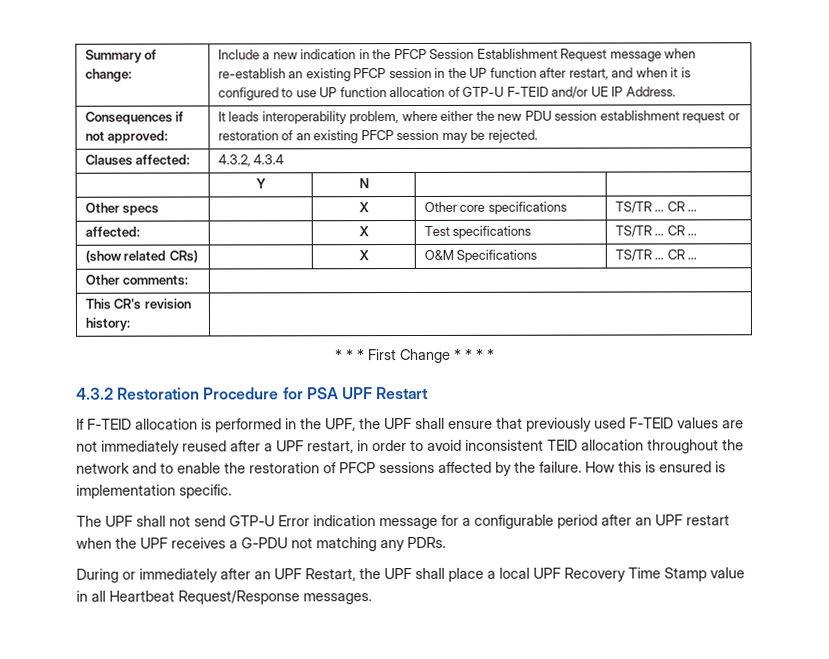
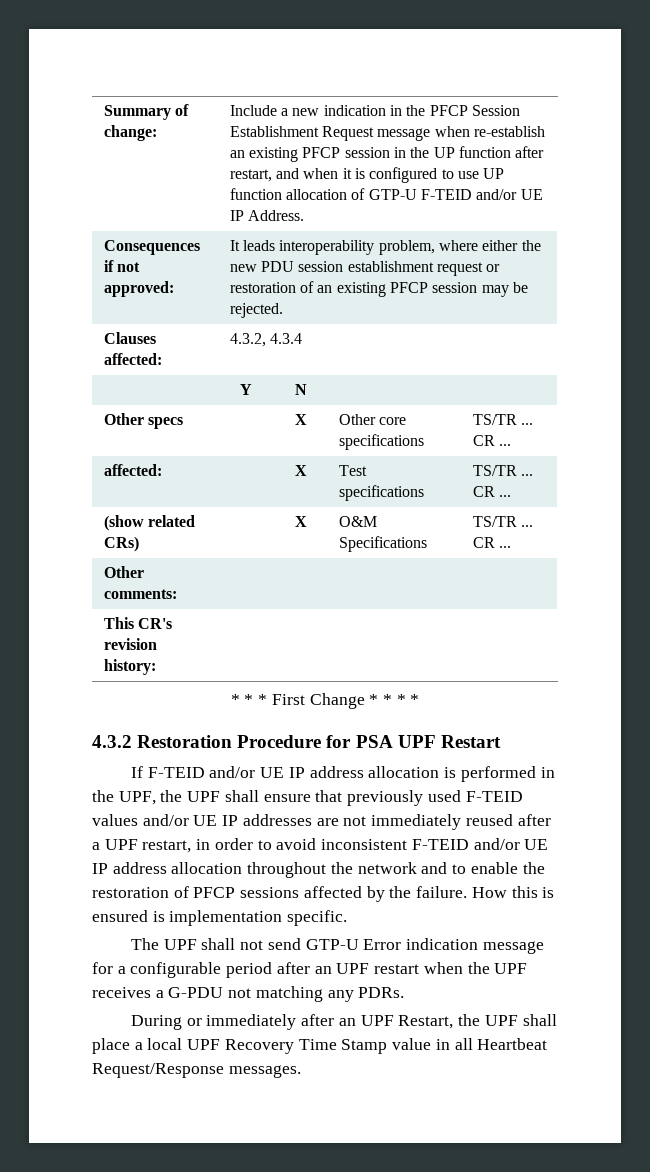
(132, 424) none -> [209,766,364,778] and/or UE IP address
(719, 423) none -> [142,814,312,826] and/or UE IP addresses
[547,439,578,451] TEID -> [411,838,549,850] [92,862,167,874] F-TEID and/or UE IP address

